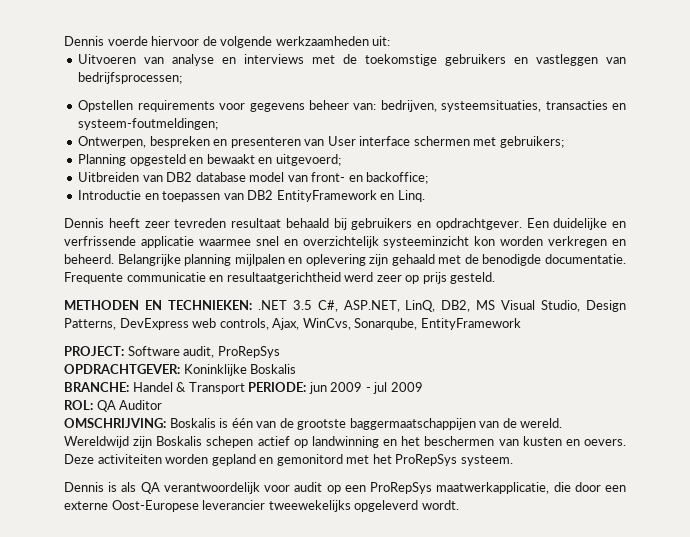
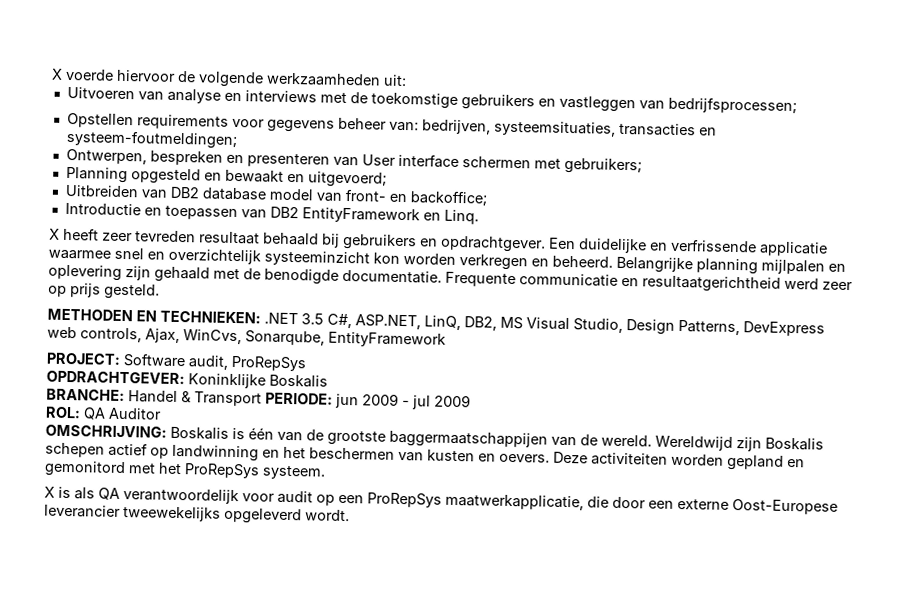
[64,36,104,46] Dennis -> [51,68,63,80] X
[64,218,104,228] Dennis -> [49,228,60,240] X
[64,482,104,492] Dennis -> [44,486,55,498] X

